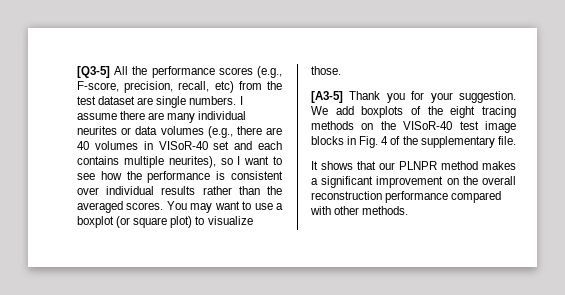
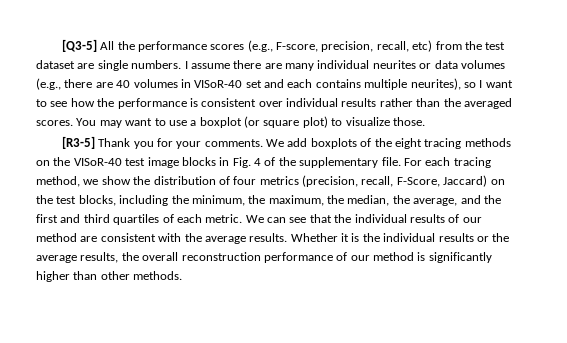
[311,91,343,103] [A3-5] -> [61,136,95,149] [R3-5]
[459,91,516,103] suggestion. -> [204,139,263,147] comments.
[311,161,516,170] [311,176,516,188] [311,191,502,203] [310,206,331,215] // It shows that our PLNPR method makes a significant improvement on the overall reconstruction performance compared with -> [403,157,491,168] [36,175,505,187] [36,195,501,206] [36,214,482,225] [36,233,510,244] [36,252,492,263] [36,271,98,282] For each tracing method, we show the distribution of four metrics (precision, recall, F-Score, Jaccard) on the test blocks, including the minimum, the maximum, the median, the average, and the first and third quartiles of each metric. We can see that the individual results of our method are consistent with the average results. Whether it is the individual results or the average results, the overall reconstruction performance of our method is significantly higher than

